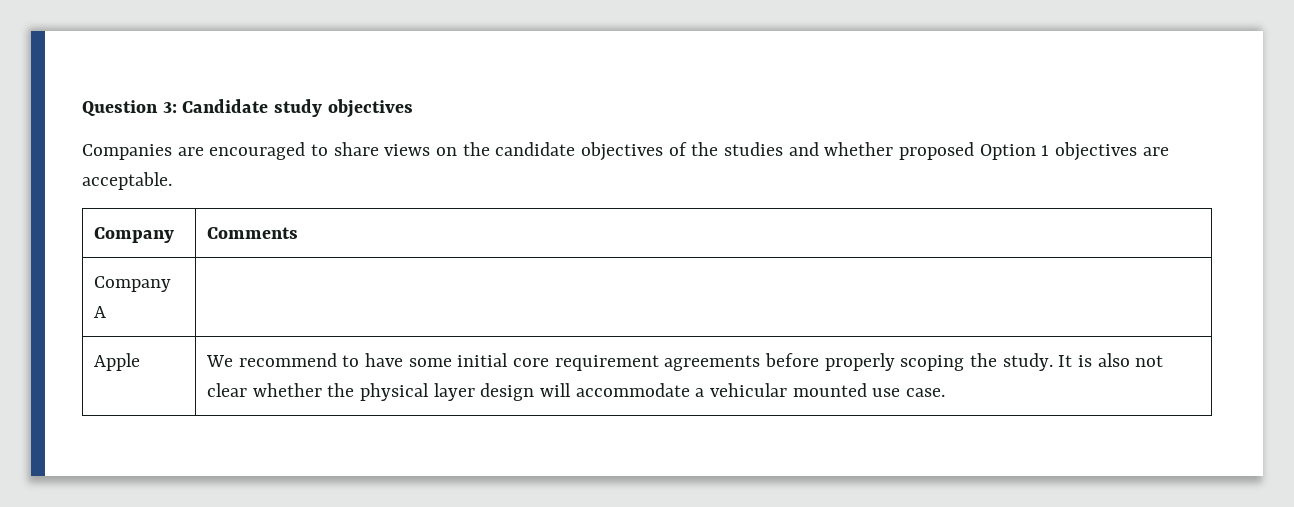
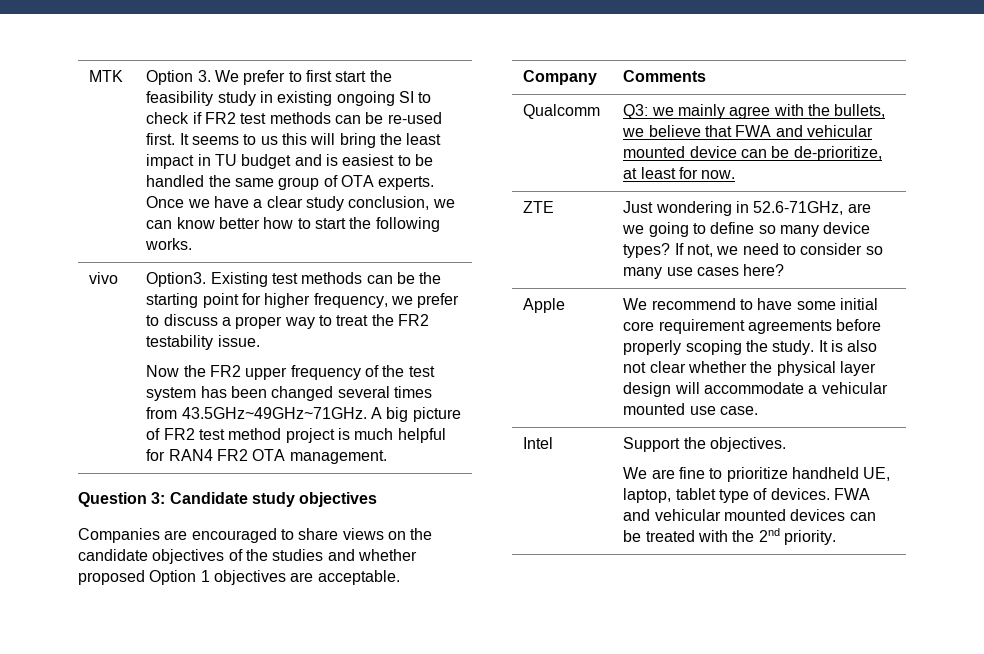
(82, 108) none -> [89,70,124,82] [146,70,392,85] [146,91,432,106] [146,112,442,124] [146,133,442,148] [146,154,433,169] [146,175,435,190] [146,196,455,211] [146,217,440,232] [145,238,193,250] [89,272,119,284] [146,272,442,287] [146,293,460,308] [146,314,429,329] [146,335,260,350] [146,365,435,380] [146,386,432,401] [146,407,461,422] [146,428,446,443] [146,449,387,464] MTK | Option 3. We prefer to first start the feasibility study in existing ongoing SI to check if FR2 test methods can be re-used first. It seems to us this will bring the least impact in TU budget and is easiest to be handled the same group of OTA experts. Once we have a clear study conclusion, we can know better how to start the following works. // vivo | Option3. Existing test methods can be the starting point for higher frequency, we prefer to discuss a proper way to treat the FR2 testability issue. // Now the FR2 upper frequency of the test system has been changed several times from 43.5GHz~49GHz~71GHz. A big picture of FR2 test method project is much helpful for RAN4 FR2 OTA management. //
[94,276,172,292] [94,306,107,318] Company A | -> [523,104,601,119] [623,104,886,119] [622,125,873,137] [623,146,882,161] [623,167,736,179] [523,201,555,213] [623,201,871,216] [622,222,871,237] [623,243,883,258] [623,264,785,279] Qualcomm | Q3: we mainly agree with the bullets, we believe that FWA and vehicular mounted device can be de-prioritize, at least for now. // ZTE | Just wondering in 52.6-71GHz, are we going to define so many device types? If not, we need to consider so many use cases here?
(946, 392) none -> [523,437,554,449] [623,437,786,452] [623,467,891,482] [623,488,870,503] [623,509,876,521] [623,528,836,545] // Intel | Support the objectives. // We are fine to prioritize handheld UE, laptop, tablet type of devices. FWA and vehicular mounted devices can be treated with the 2nd priority.

